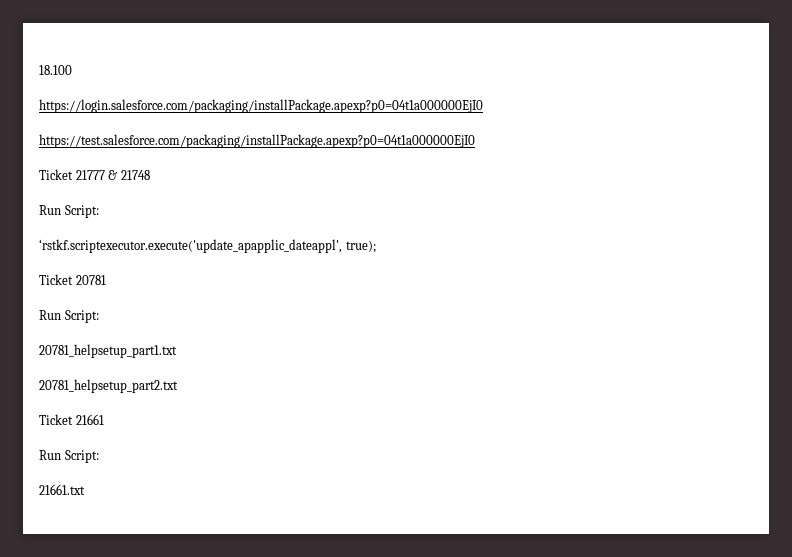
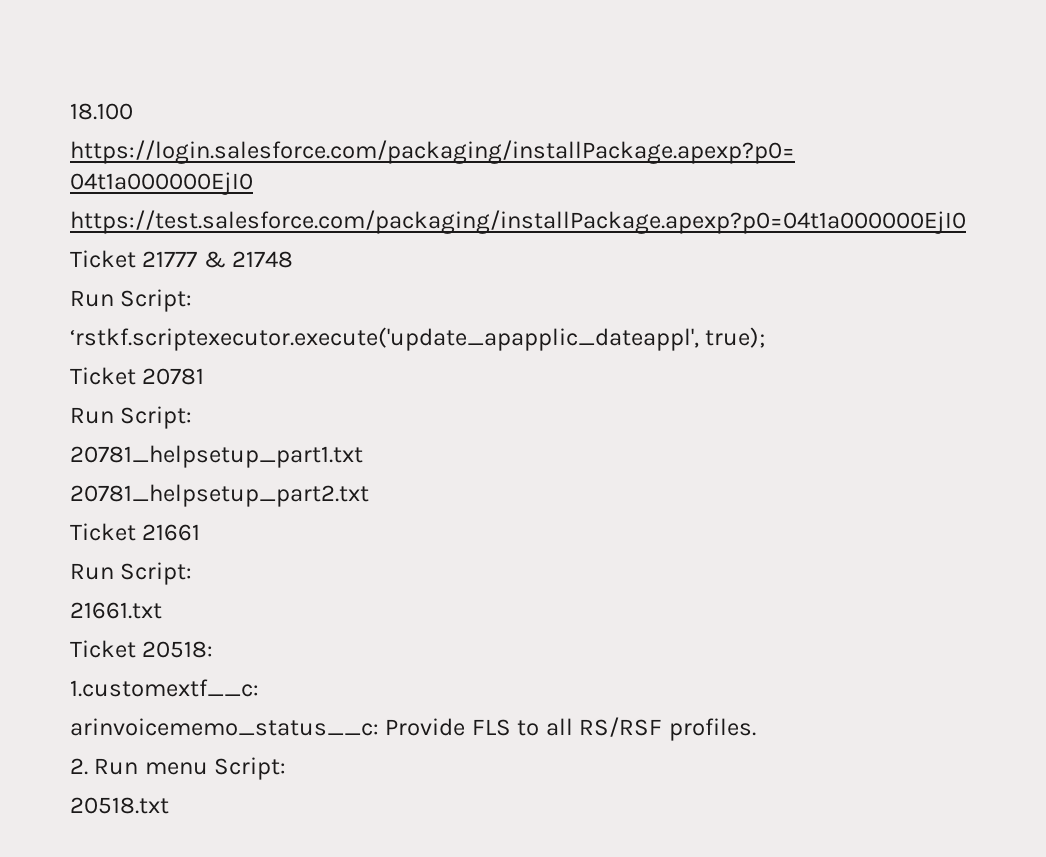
(85, 489) none -> [70,640,214,658] [70,679,259,697] [70,717,756,741] [70,757,287,780] [70,797,169,814] // Ticket 20518: // 1.customextf__c: // arinvoicememo_status__c: Provide FLS to all RS/RSF profiles. // 2. Run menu Script: // 20518.txt

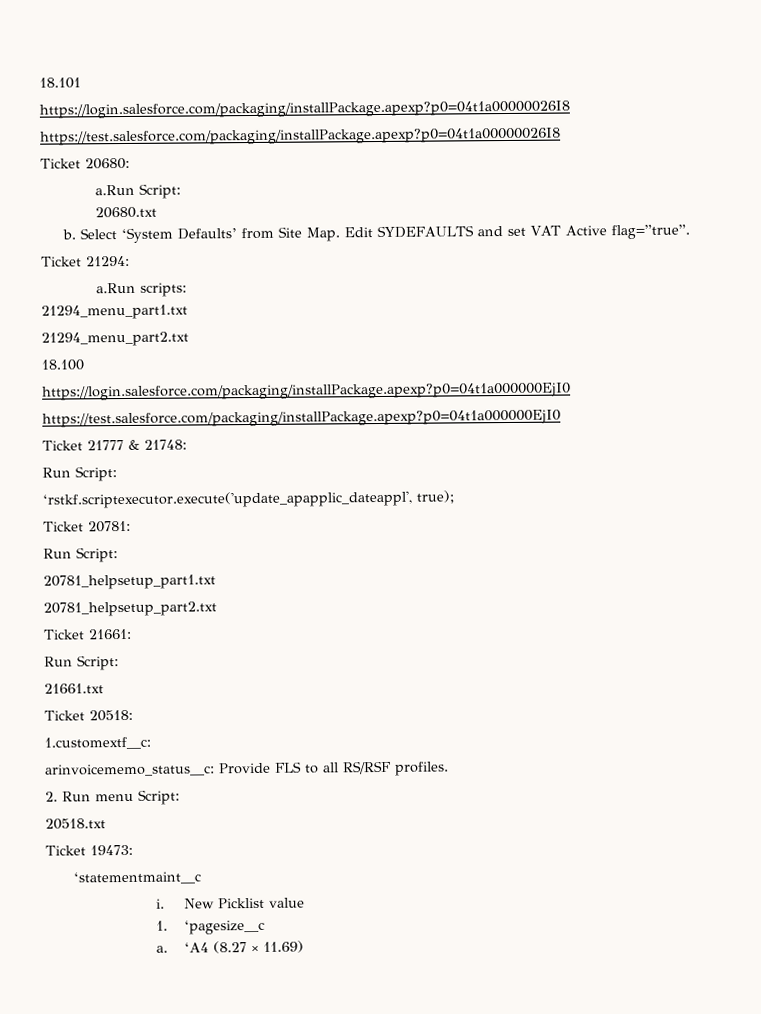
(70, 111) none -> [39,77,81,89] [39,100,570,119] [40,127,561,146] [40,157,130,170] [95,183,182,199] [95,206,158,219] [61,224,691,244] [41,255,130,267] [96,282,188,297] [41,304,188,320] [41,331,189,347] 18.101 // https://login.salesforce.com/packaging/installPackage.apexp?p0=04t1a00000026I8 // https://test.salesforce.com/packaging/installPackage.apexp?p0=04t1a00000026I8 // Ticket 20680: // a.Run Script: // 20680.txt // b. Select ‘System Defaults’ from Site Map. Edit SYDEFAULTS and set VAT Active flag=”true”. // Ticket 21294: // a.Run scripts: // 21294_menu_part1.txt // 21294_menu_part2.txt //
[232,251,294,268] 21748 -> [144,439,187,450] 21748:
[142,368,205,385] 20781 -> [88,520,131,533] 20781:
[142,524,201,541] 21661 -> [88,628,132,640] 21661:
(169, 805) none -> [45,844,133,856] [72,871,201,885] [156,897,305,909] [156,919,265,935] [156,940,304,954] // Ticket 19473: // ‘statementmaint__c // i. New Picklist value // 1. ‘pagesize__c // a. ‘A4 (8.27 × 11.69)

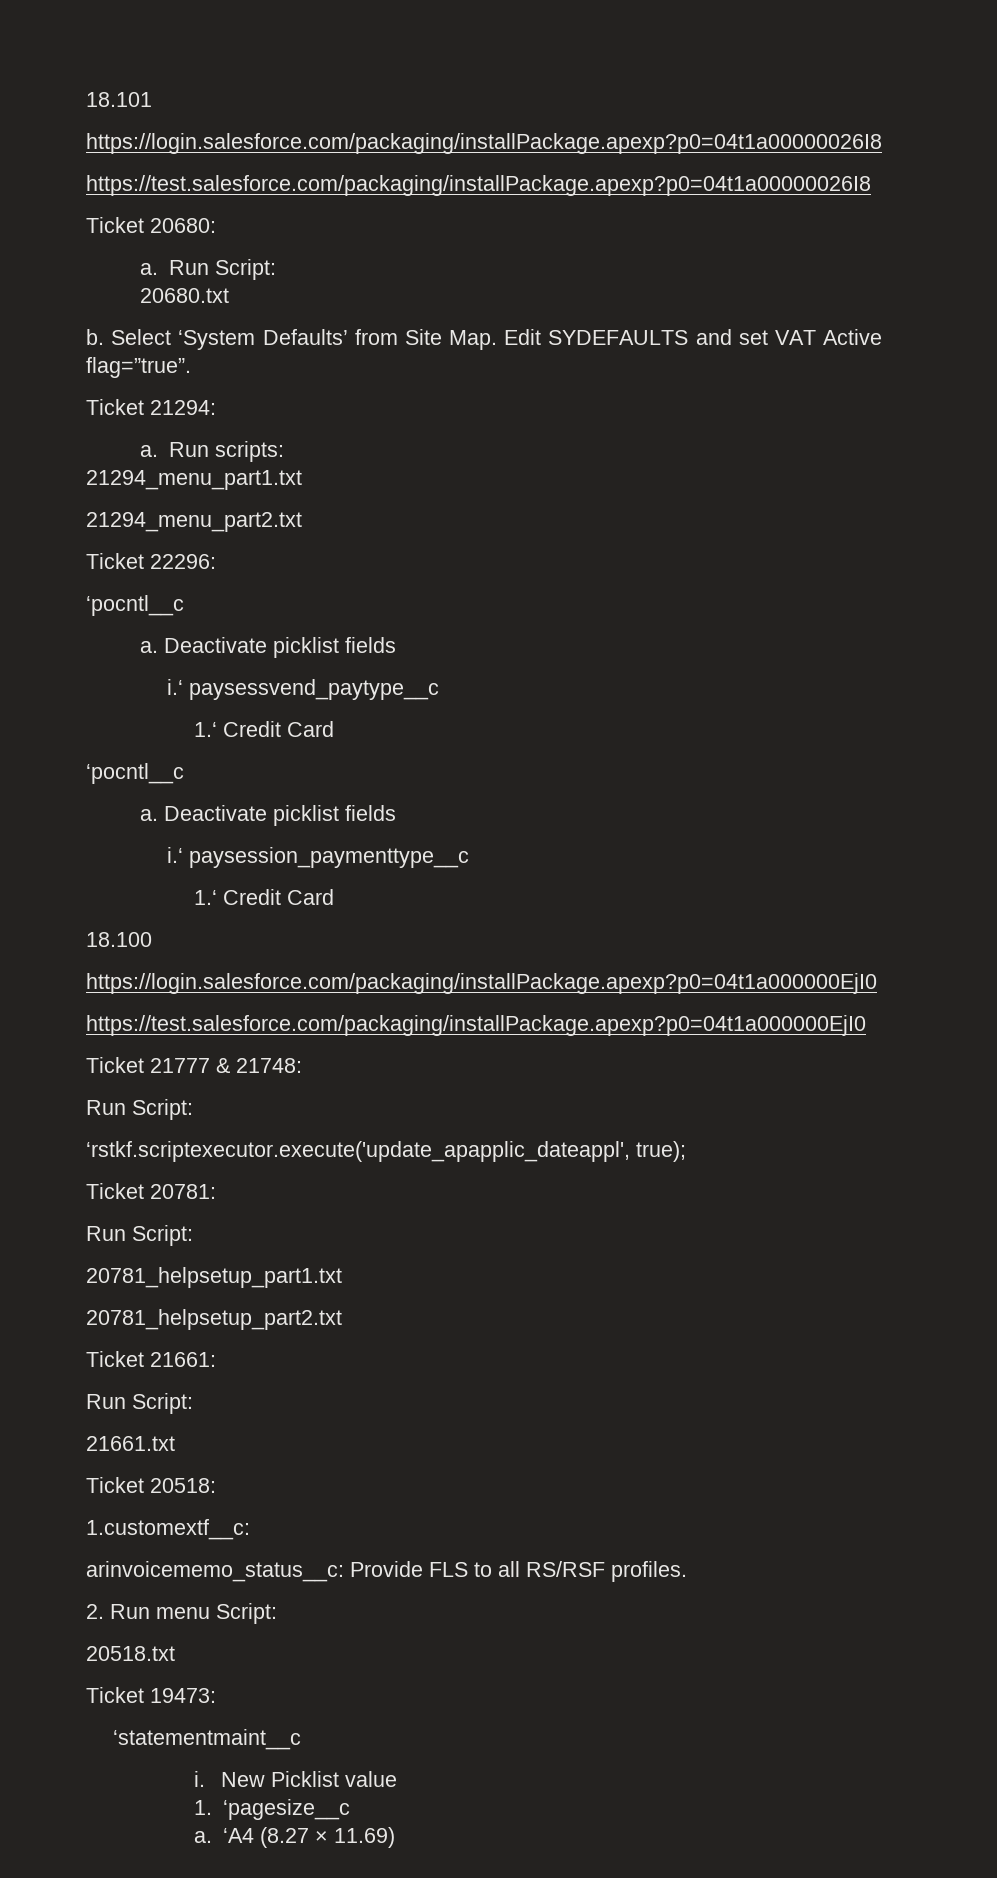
[95,184,136,196] a.Run -> [140,260,209,275] a. Run
[96,282,137,294] a.Run -> [140,442,209,457] a. Run
(189, 339) none -> [86,553,216,569] [86,595,184,616] [140,637,397,658] [167,679,440,700] [194,721,335,737] [86,763,184,784] [140,805,397,826] [167,847,470,868] [194,889,335,905] // Ticket 22296: // ‘pocntl__c // a. Deactivate picklist fields // i.‘ paysessvend_paytype__c // 1.‘ Credit Card // ‘pocntl__c // a. Deactivate picklist fields // i.‘ paysession_paymenttype__c // 1.‘ Credit Card

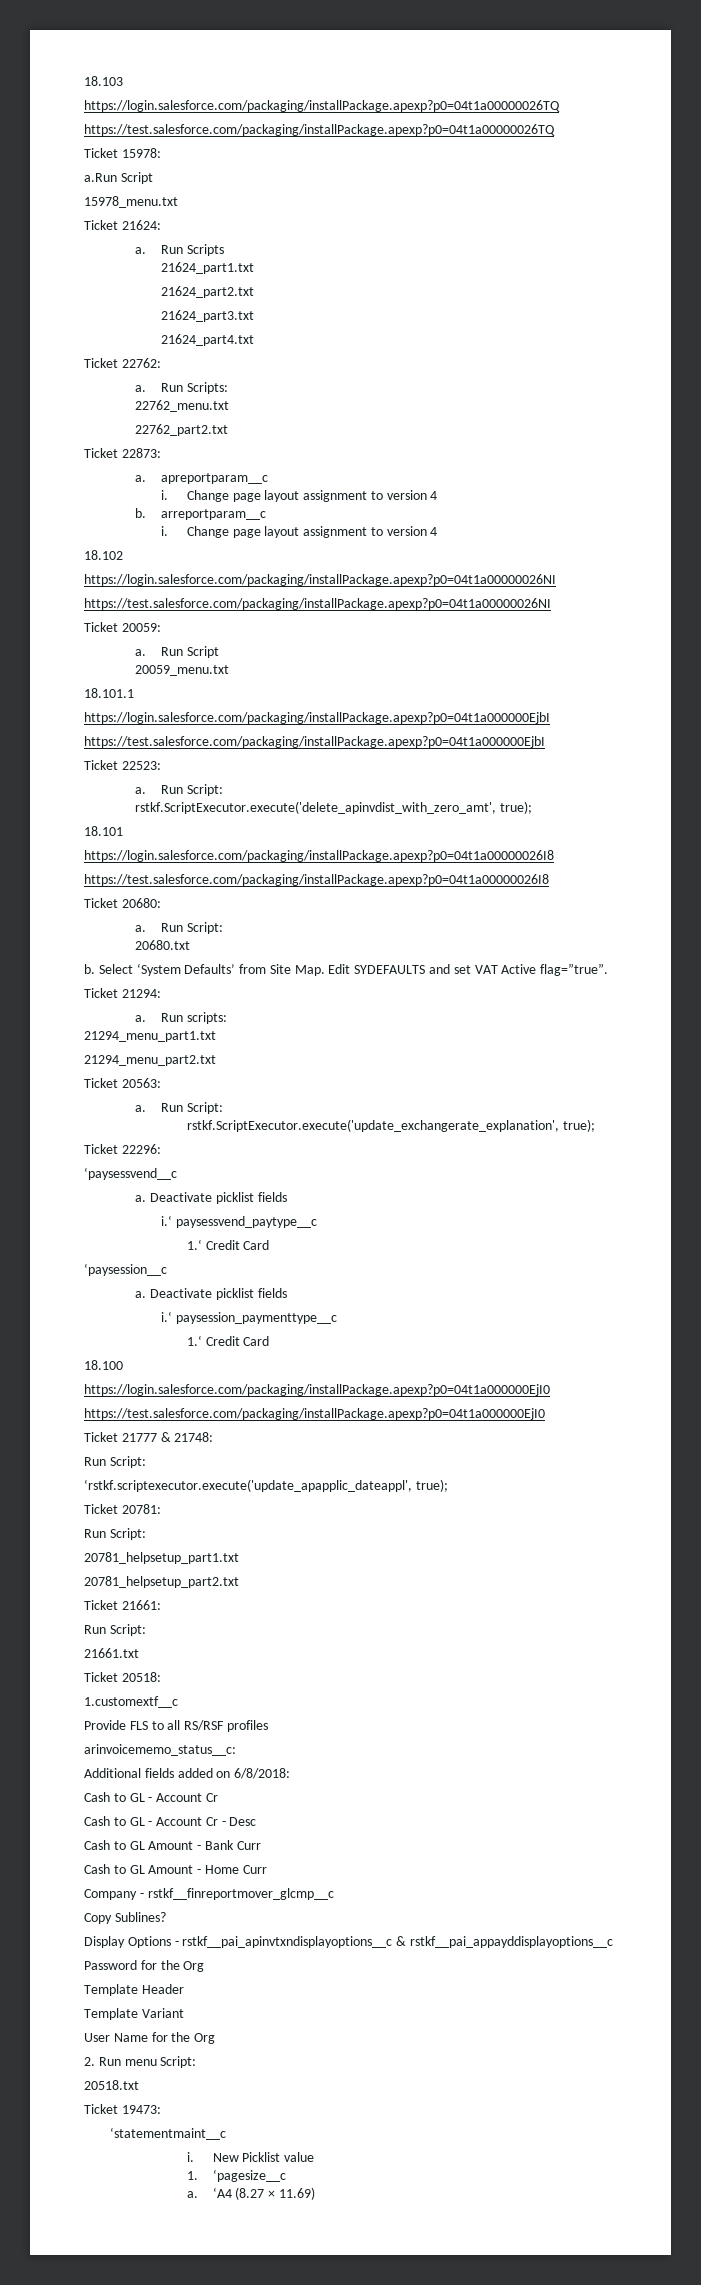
(86, 99) none -> [84,76,123,86] [84,100,560,112] [84,124,555,136] [84,148,161,158] [84,172,153,184] [84,196,178,208] [84,220,161,230] [135,244,224,256] [161,262,255,274] [161,286,255,298] [161,310,255,322] [161,334,255,346] [84,358,161,368] [135,382,228,394] [135,400,230,412] [135,424,229,436] [84,448,161,458] [135,473,269,484] [161,490,438,502] [135,508,267,520] [161,526,438,538] [84,550,123,560] [84,574,556,586] [84,598,551,610] [84,622,161,632] [135,646,219,658] [135,665,230,676] [84,688,134,698] [84,712,550,724] [84,736,545,748] [84,760,161,770] [135,784,223,796] [135,801,533,814] 18.103 // https://login.salesforce.com/packaging/installPackage.apexp?p0=04t1a00000026TQ // https://test.salesforce.com/packaging/installPackage.apexp?p0=04t1a00000026TQ // Ticket 15978: // a.Run Script // 15978_menu.txt // Ticket 21624: // a. Run Scripts // 21624_part1.txt // 21624_part2.txt // 21624_part3.txt // 21624_part4.txt // Ticket 22762: // a. Run Scripts: // 22762_menu.txt // 22762_part2.txt // Ticket 22873: // a. apreportparam__c // i. Change page layout assignment to version 4 // b. arreportparam__c // i. Change page layout assignment to version 4 // 18.102 // https://login.salesforce.com/packaging/installPackage.apexp?p0=04t1a00000026NI // https://test.salesforce.com/packaging/installPackage.apexp?p0=04t1a00000026NI // Ticket 20059: // a. Run Script // 20059_menu.txt // 18.101.1 // https://login.salesforce.com/packaging/installPackage.apexp?p0=04t1a000000EjbI // https://test.salesforce.com/packaging/installPackage.apexp?p0=04t1a000000EjbI // Ticket 22523: // a. Run Script: // rstkf.ScriptExecutor.execute('delete_apinvdist_with_zero_amt', true); //
(302, 522) none -> [84,1078,161,1088] [135,1102,223,1114] [186,1119,595,1132] // Ticket 20563: // a. Run Script: // rstkf.ScriptExecutor.execute('update_exchangerate_explanation', true);
[86,595,184,616] ‘pocntl__c -> [84,1167,177,1180] ‘paysessvend__c
[86,763,184,784] ‘pocntl__c -> [84,1263,167,1276] ‘paysession__c
[86,1519,250,1540] [86,1561,344,1582] 1.customextf__c: // arinvoicememo_status__c: -> [84,1696,178,1708] 1.customextf__c //
[611,1561,687,1582] profiles. -> [226,1720,268,1732] [84,1744,236,1756] [84,1768,291,1779] [84,1792,218,1802] [84,1816,257,1826] [84,1840,261,1850] [84,1864,267,1874] [84,1888,334,1900] [84,1912,166,1924] [84,1936,613,1948] [84,1960,205,1972] [84,1984,184,1996] [84,2008,184,2020] [84,2032,216,2044] profiles // arinvoicememo_status__c: // Additional fields added on 6/8/2018: // Cash to GL - Account Cr // Cash to GL - Account Cr - Desc // Cash to GL Amount - Bank Curr // Cash to GL Amount - Home Curr // Company - rstkf__finreportmover_glcmp__c // Copy Sublines? // Display Options - rstkf__pai_apinvtxndisplayoptions__c & rstkf__pai_appayddisplayoptions__c // Password for the Org // Template Header // Template Variant // User Name for the Org

